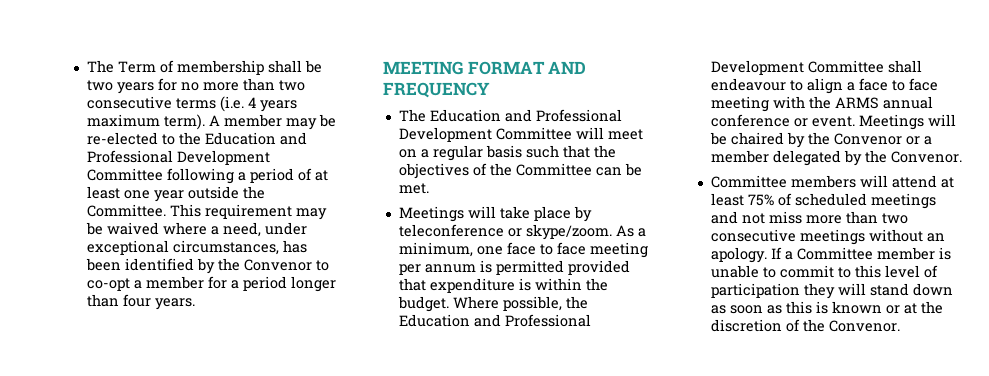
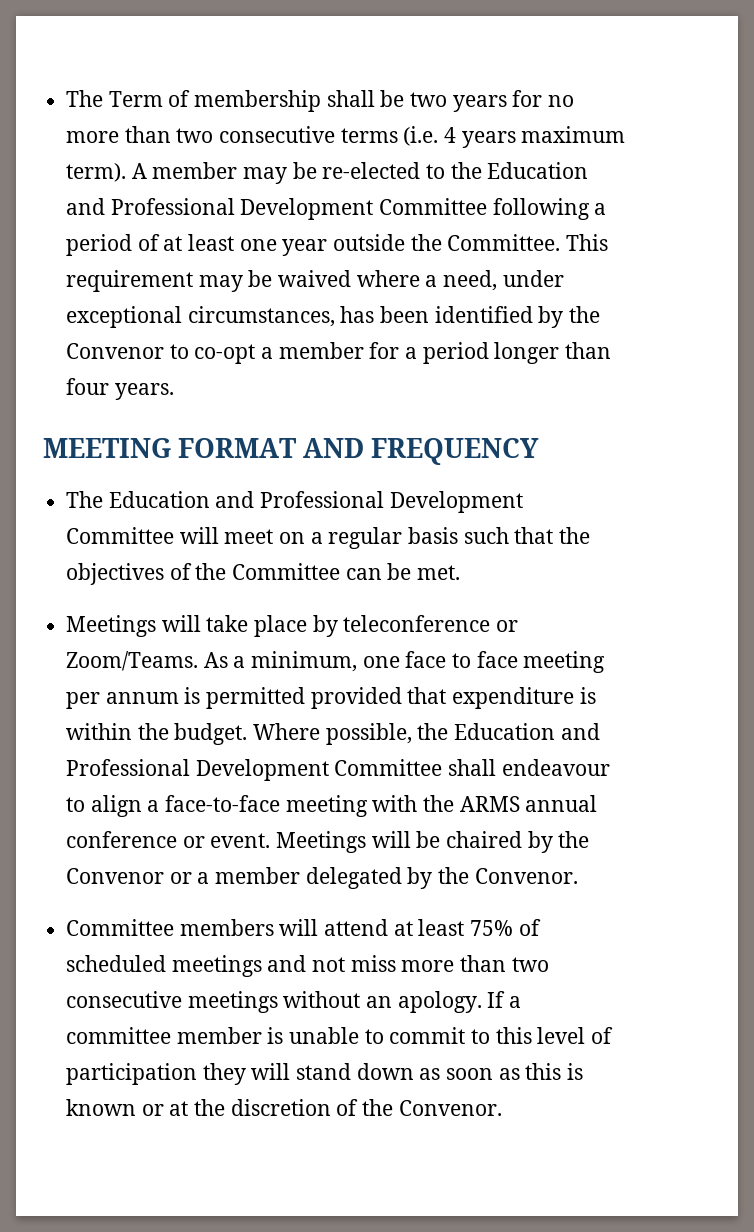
[525,224,612,240] skype/zoom. -> [66,651,199,671] Zoom/Teams.
[858,78,938,91] face to face -> [165,795,281,812] face-to-face
[796,247,873,260] Committee -> [66,1027,172,1044] committee

